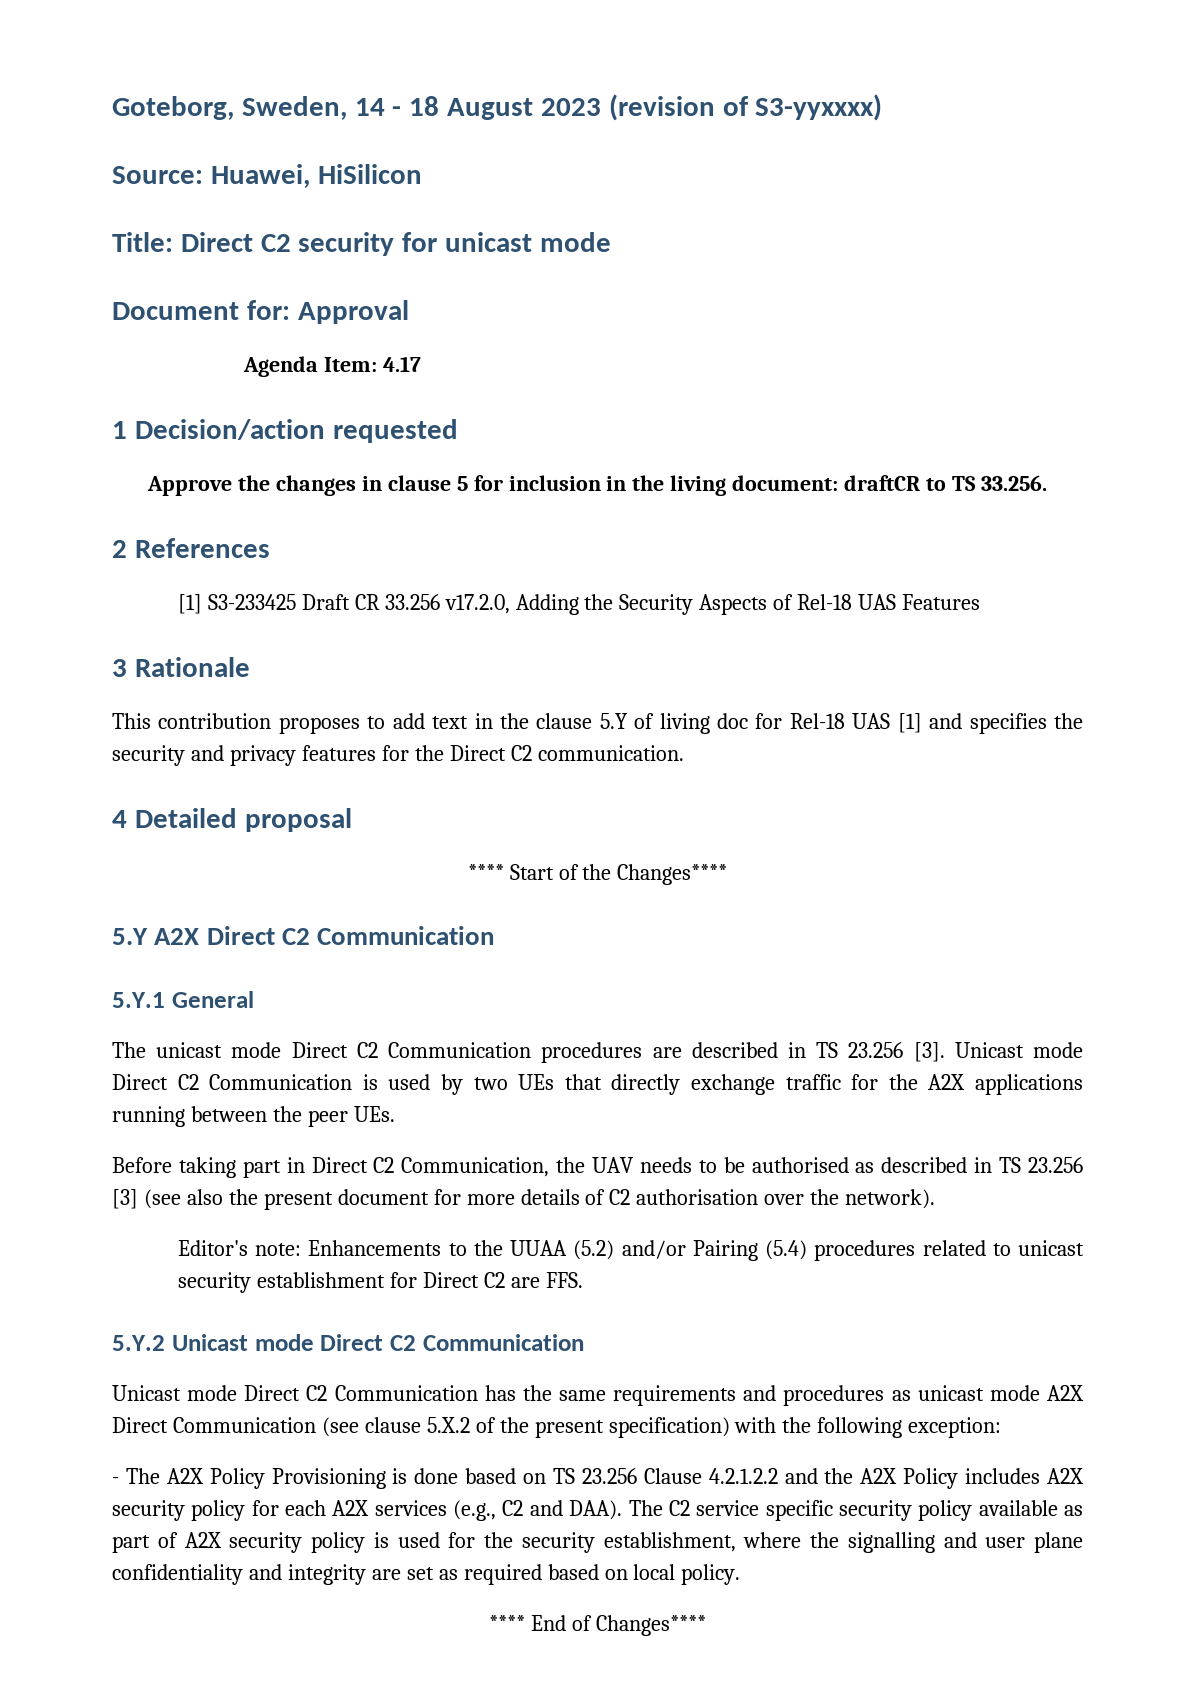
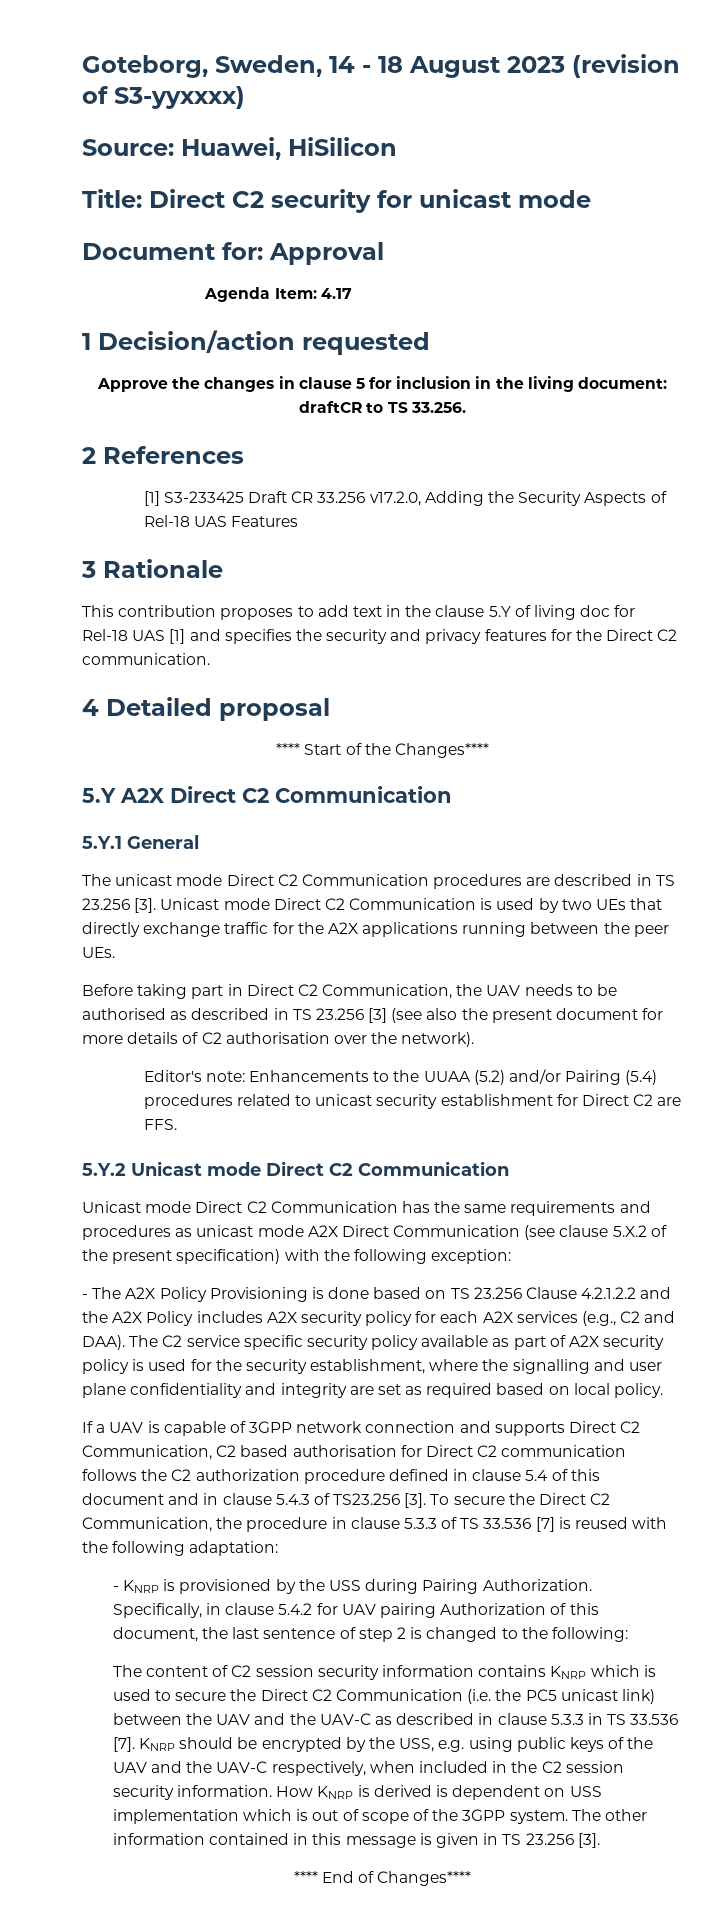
(741, 1574) none -> [82,1421,641,1436] [82,1445,627,1460] [82,1469,600,1484] [82,1493,611,1508] [82,1517,668,1532] [82,1541,279,1556] [112,1579,592,1594] [112,1603,599,1618] [112,1627,628,1642] [112,1665,656,1680] [112,1689,655,1704] [112,1713,679,1725] [112,1737,654,1752] [112,1761,624,1776] [112,1785,602,1800] [112,1809,647,1824] [112,1833,600,1848] // If a UAV is capable of 3GPP network connection and supports Direct C2 Communication, C2 based authorisation for Direct C2 communication follows the C2 authorization procedure defined in clause 5.4 of this document and in clause 5.4.3 of TS23.256 [3]. To secure the Direct C2 Communication, the procedure in clause 5.3.3 of TS 33.536 [7] is reused with the following adaptation: // - KNRP is provisioned by the USS during Pairing Authorization. Specifically, in clause 5.4.2 for UAV pairing Authorization of this document, the last sentence of step 2 is changed to the following: // The content of C2 session security information contains KNRP which is used to secure the Direct C2 Communication (i.e. the PC5 unicast link) between the UAV and the UAV-C as described in clause 5.3.3 in TS 33.536 [7]. KNRP should be encrypted by the USS, e.g. using public keys of the UAV and the UAV-C respectively, when included in the C2 session security information. How KNRP is derived is dependent on USS implementation which is out of scope of the 3GPP system. The other information contained in this message is given in TS 23.256 [3].

